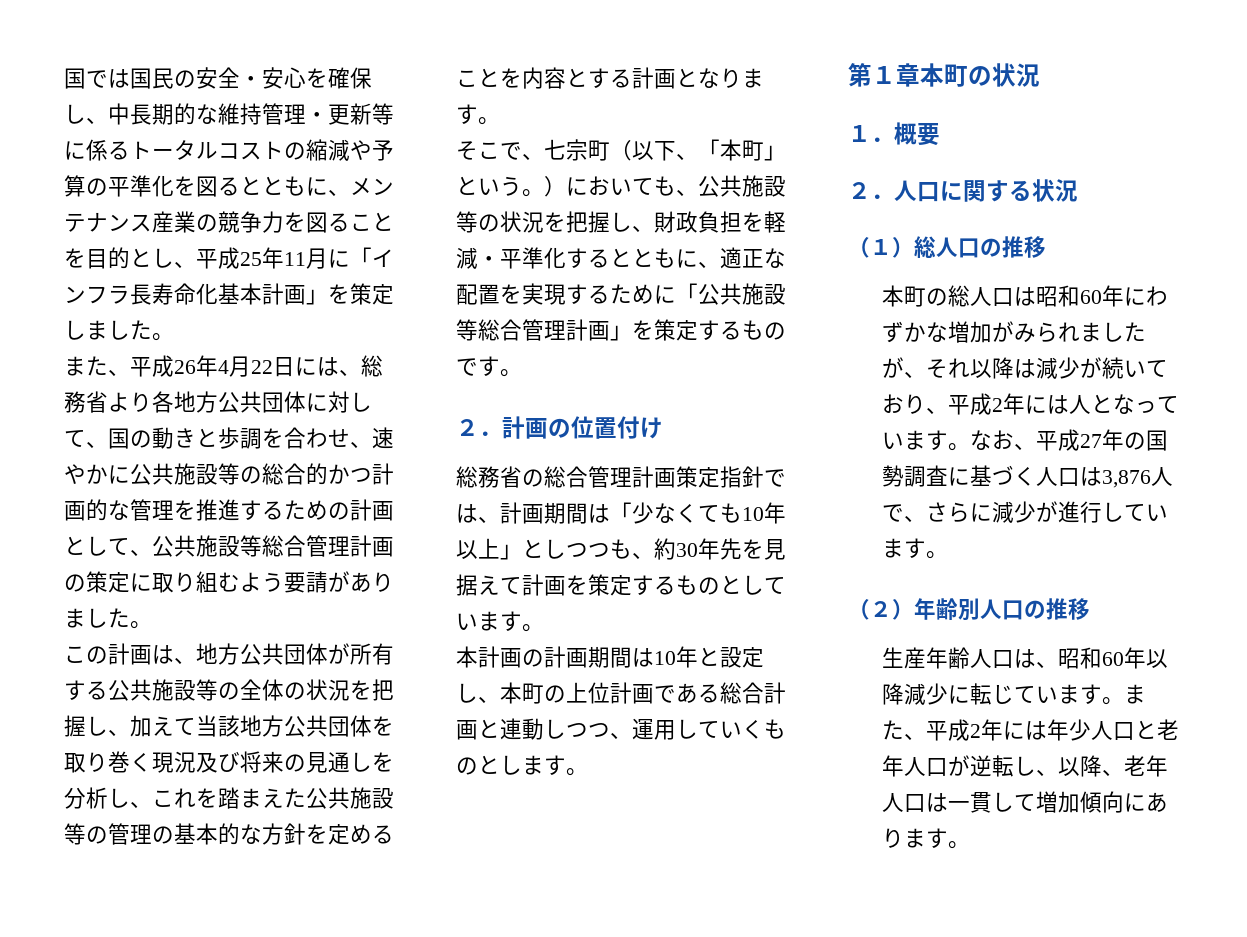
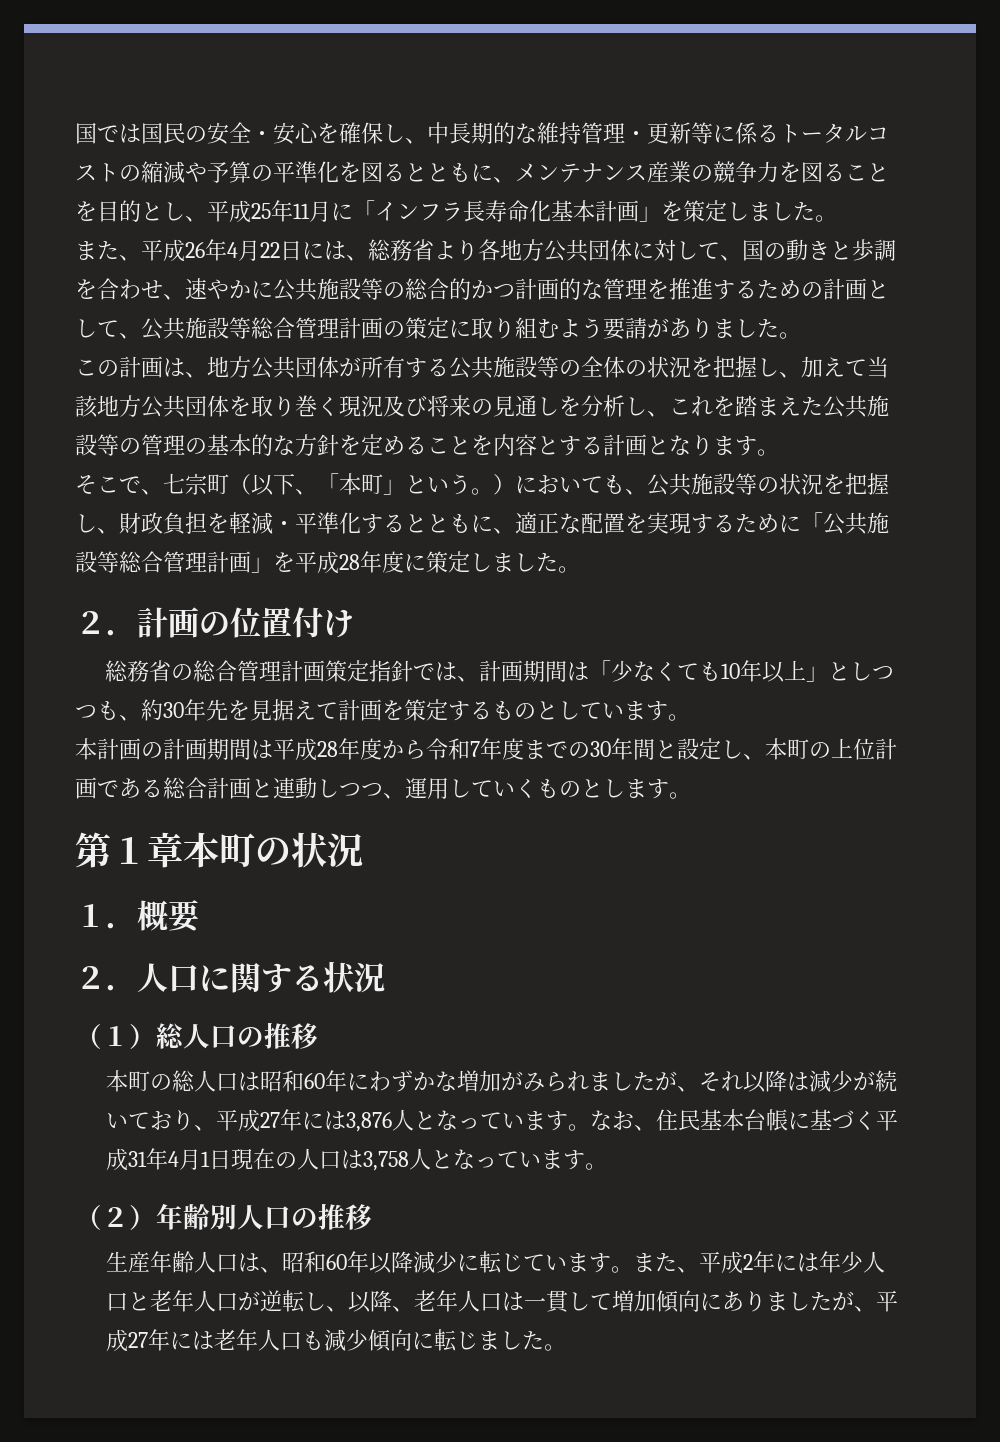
[654,319,786,341] [456,356,500,376] 策定するものです -> [295,551,558,574] 平成28年度に策定しました
[654,646,698,668] 10年 -> [273,738,655,761] 平成28年度から令和7年度までの30年間
[992,393,1070,415] 2年には -> [260,1109,393,1132] 27年には3,876
[1036,429,1169,451] [882,465,1174,488] [882,501,1125,523] 平成27年の国勢調査に基づく人口は3,876人で、さらに減少が進行し -> [656,1109,899,1131] [106,1148,498,1171] 住民基本台帳に基づく平成31年4月1日現在の人口は3,758人となっ
[926,828,949,848] す -> [788,1290,899,1312] [106,1329,545,1352] したが、平成27年には老年人口も減少傾向に転じました

